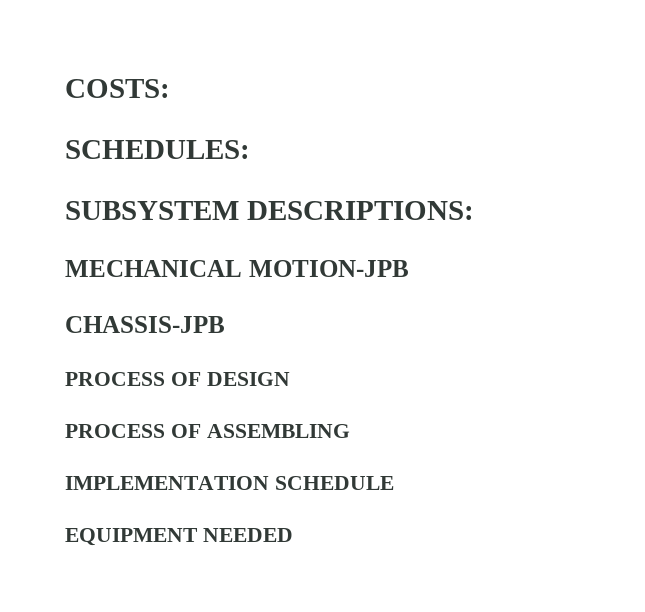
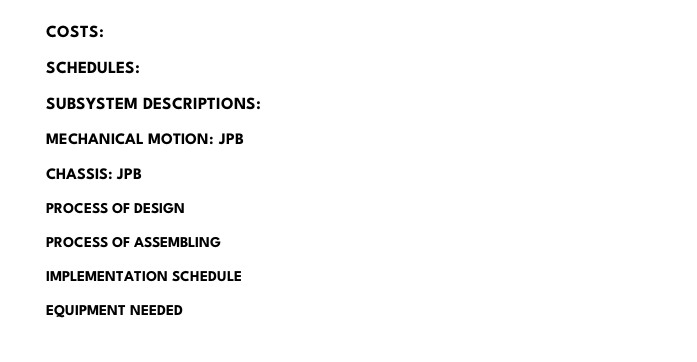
[248,260,409,277] [65,316,225,333] MOTION-JPB // CHASSIS-JPB -> [148,133,244,145] [46,168,143,180] MOTION: JPB // CHASSIS: JPB

